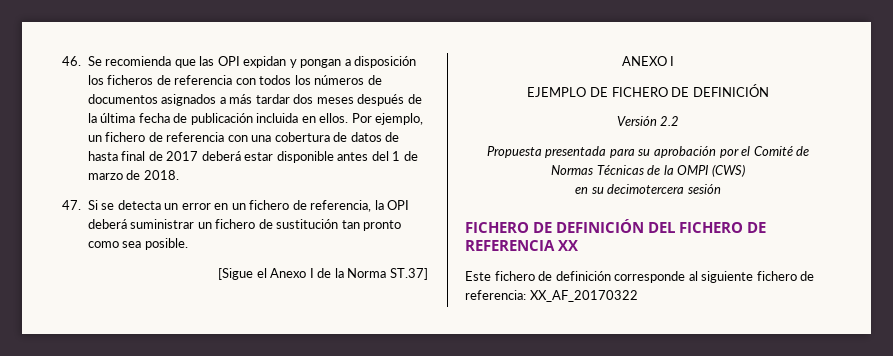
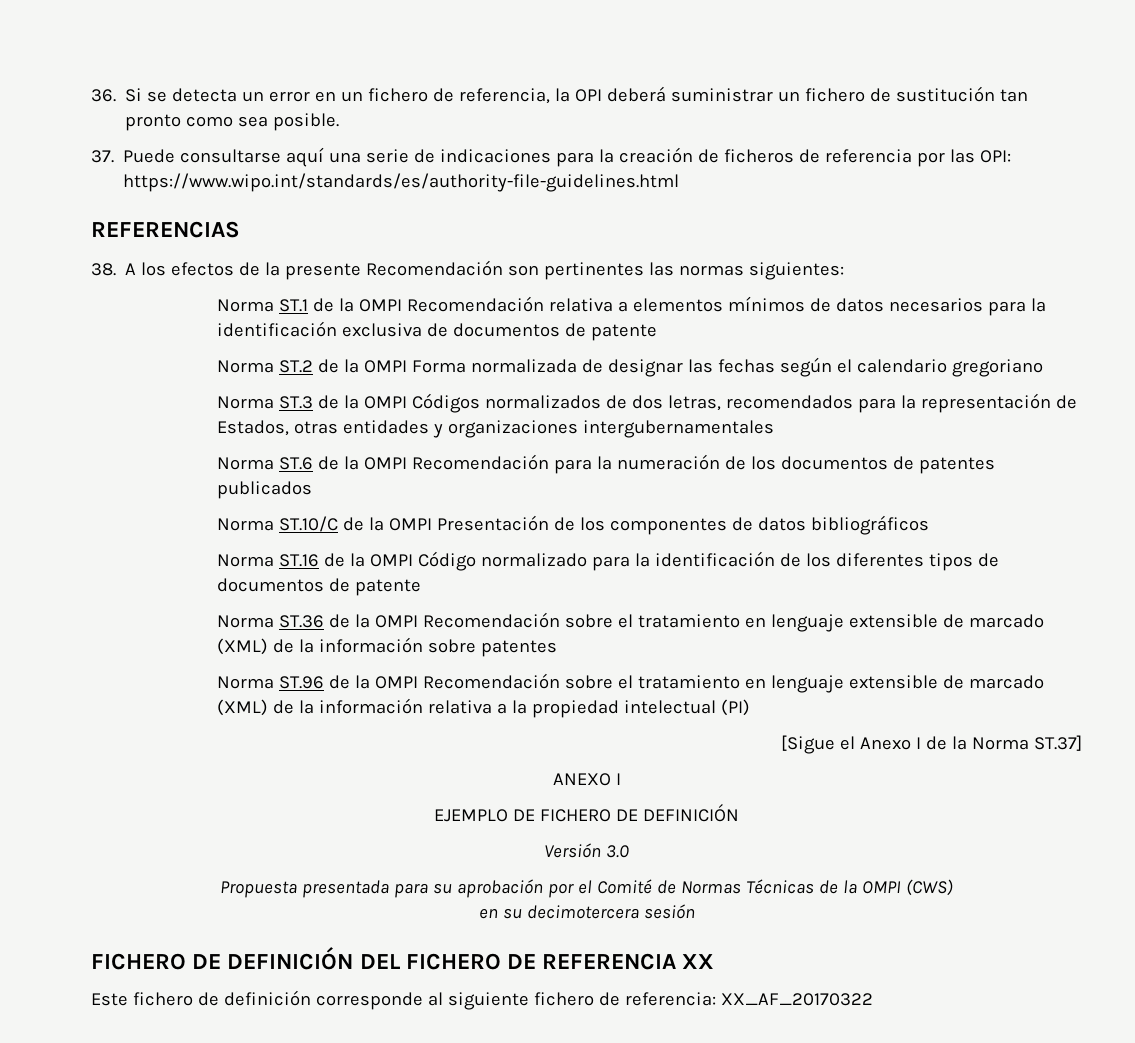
[62,56,417,68] [87,75,382,85] [87,94,422,106] [87,113,424,125] [87,132,400,142] [87,151,418,163] [87,170,179,180] [62,200,81,210] 46. Se recomienda que las OPI expidan y pongan a disposición los ficheros de referencia con todos los números de documentos asignados a más tardar dos meses después de la última fecha de publicación incluida en ellos. Por ejemplo, un fichero de referencia con una cobertura de datos de hasta final de 2017 deberá estar disponible antes del 1 de marzo de 2018. // 47. -> [91,89,116,102] 36.
(188, 244) none -> [91,147,1012,167] [123,173,680,192] [91,221,240,238] [91,260,845,280] [217,296,1047,316] [217,321,658,341] [217,357,1044,377] [217,393,1078,413] [217,420,775,438] [217,454,996,474] [217,481,313,499] [217,515,930,535] [217,551,1000,571] [217,578,422,596] [217,612,1045,632] [217,637,558,657] [217,673,1045,693] [217,698,751,718] // 37. Puede consultarse aquí una serie de indicaciones para la creación de ficheros de referencia por las OPI: https://www.wipo.int/standards/es/authority-file-guidelines.html // REFERENCIAS // 38. A los efectos de la presente Recomendación son pertinentes las normas siguientes: // Norma ST.1 de la OMPI Recomendación relativa a elementos mínimos de datos necesarios para la identificación exclusiva de documentos de patente // Norma ST.2 de la OMPI Forma normalizada de designar las fechas según el calendario gregoriano // Norma ST.3 de la OMPI Códigos normalizados de dos letras, recomendados para la representación de Estados, otras entidades y organizaciones intergubernamentales // Norma ST.6 de la OMPI Recomendación para la numeración de los documentos de patentes publicados // Norma ST.10/C de la OMPI Presentación de los componentes de datos bibliográficos // Norma ST.16 de la OMPI Código normalizado para la identificación de los diferentes tipos de documentos de patente // Norma ST.36 de la OMPI Recomendación sobre el tratamiento en lenguaje extensible de marcado (XML) de la información sobre patentes // Norma ST.96 de la OMPI Recomendación sobre el tratamiento en lenguaje extensible de marcado (XML) de la información relativa a la propiedad intelectual (PI)
[660,116,680,126] 2.2 -> [605,845,629,858] 3.0

